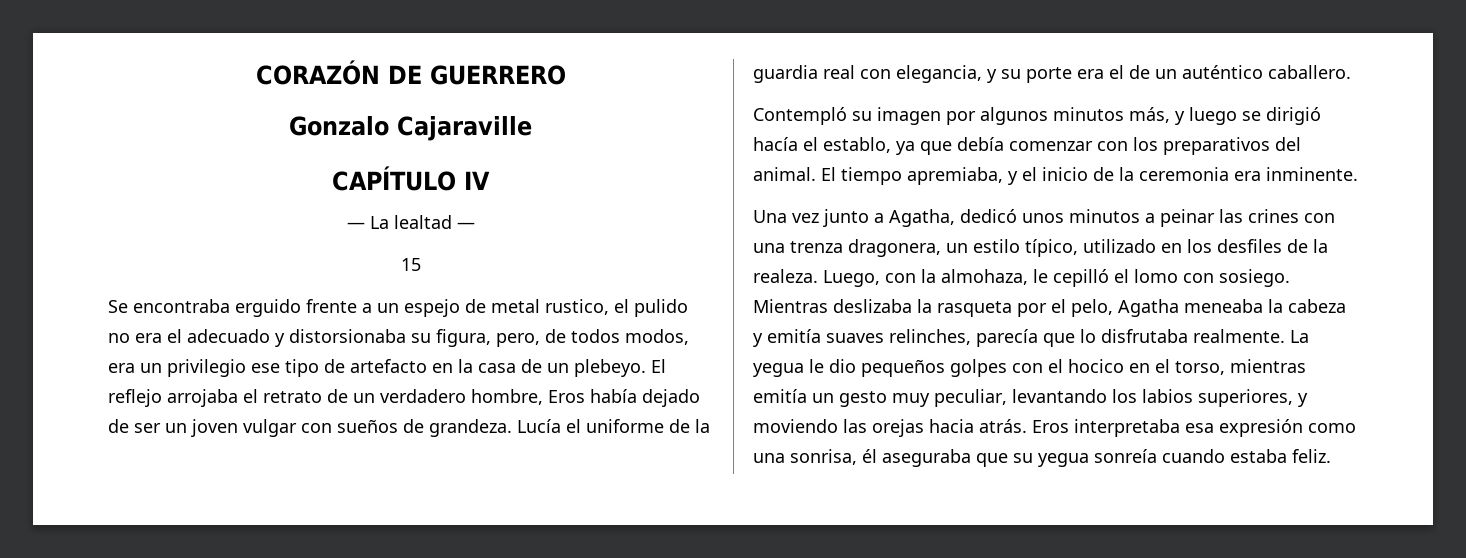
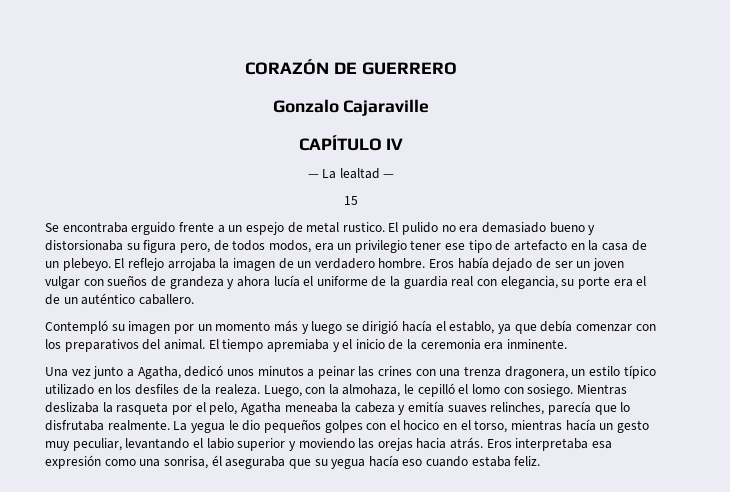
[545,299,629,315] rustico, el -> [342,222,399,232] rustico. El
[167,329,270,343] el adecuado -> [482,222,585,233] demasiado bueno
[436,329,491,347] figura, -> [143,240,177,253] figura
(246, 368) none -> [410,240,442,250] tener
[243,389,322,403] el retrato -> [219,258,275,271] la imagen
[471,389,543,405] hombre, -> [378,258,426,269] hombre.
[429,419,561,437] grandeza. Lucía -> [169,275,300,289] grandeza y ahora lucía
[987,69,997,83] y -> (558, 282) none
[980,107,1170,125] algunos minutos más, -> [197,320,298,332] un momento más
[907,167,1003,185] apremiaba, -> [266,339,329,352] apremiaba
[1025,239,1078,257] típico, -> [623,365,656,379] típico
[753,389,807,403] emitía -> [565,419,596,431] hacía
[1112,389,1293,407] los labios superiores, -> [192,438,286,451] el labio superior
[1094,449,1157,463] sonreía -> [368,455,423,467] hacía eso

